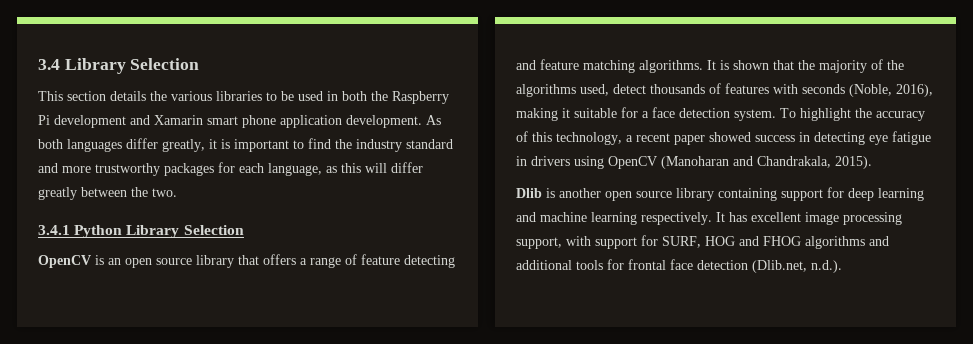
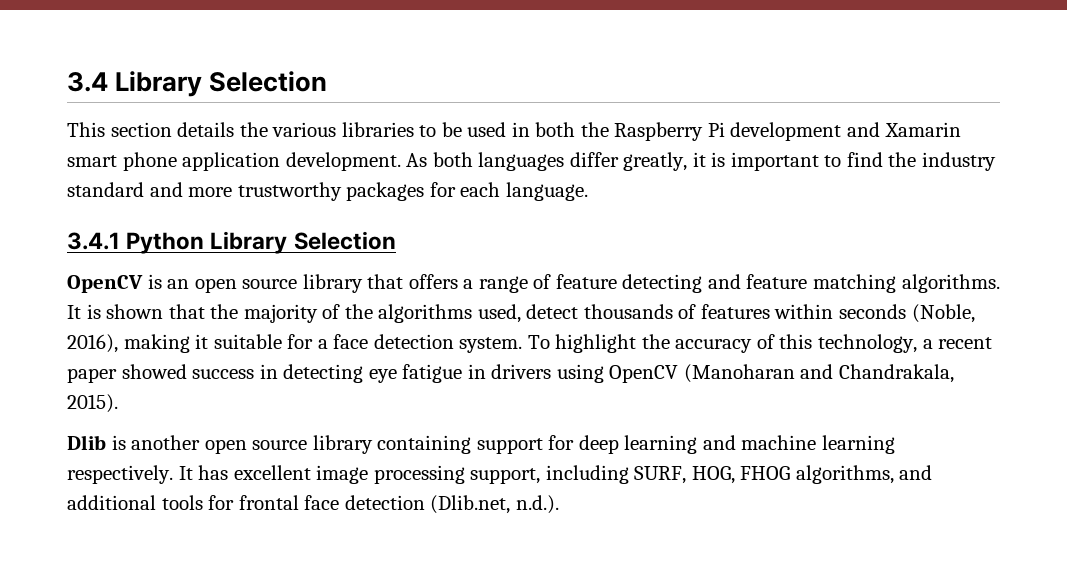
[268,162,423,176] [38,187,177,200] language, as this will differ greatly between the two. -> [505,182,588,201] language.
[773,84,798,94] with -> [774,304,834,319] within
[566,235,865,249] with support for SURF, HOG and FHOG algorithms -> [545,465,894,484] including SURF, HOG, FHOG algorithms,

